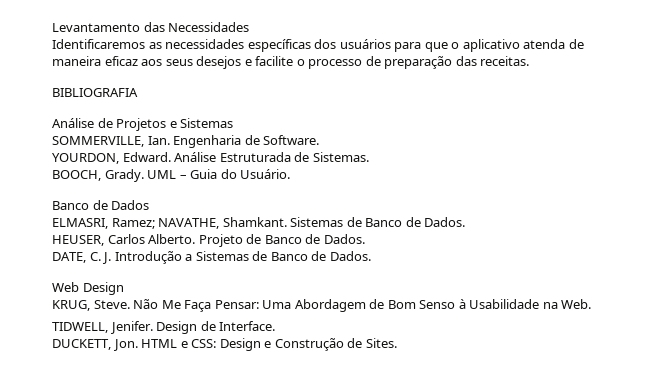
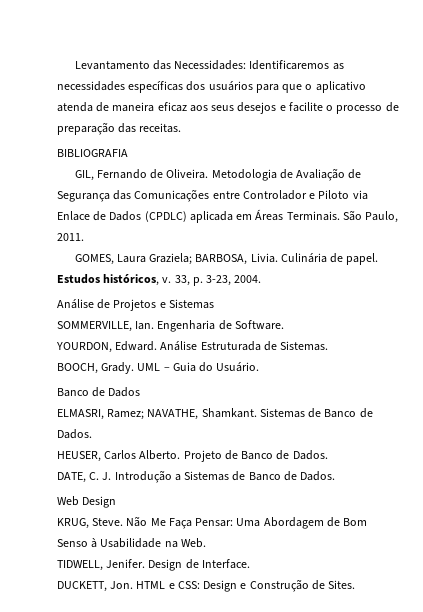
[168,22,250,32] Necessidades // -> [174,60,247,70] Necessidades:
(138, 92) none -> [74,168,362,181] [57,189,368,202] [57,209,399,223] [57,233,84,241] [74,253,379,265] [57,274,262,286] // GIL, Fernando de Oliveira. Metodologia de Avaliação de Segurança das Comunicações entre Controlador e Piloto via Enlace de Dados (CPDLC) aplicada em Áreas Terminais. São Paulo, 2011. // GOMES, Laura Graziela; BARBOSA, Livia. Culinária de papel. Estudos históricos, v. 33, p. 3-23, 2004.

